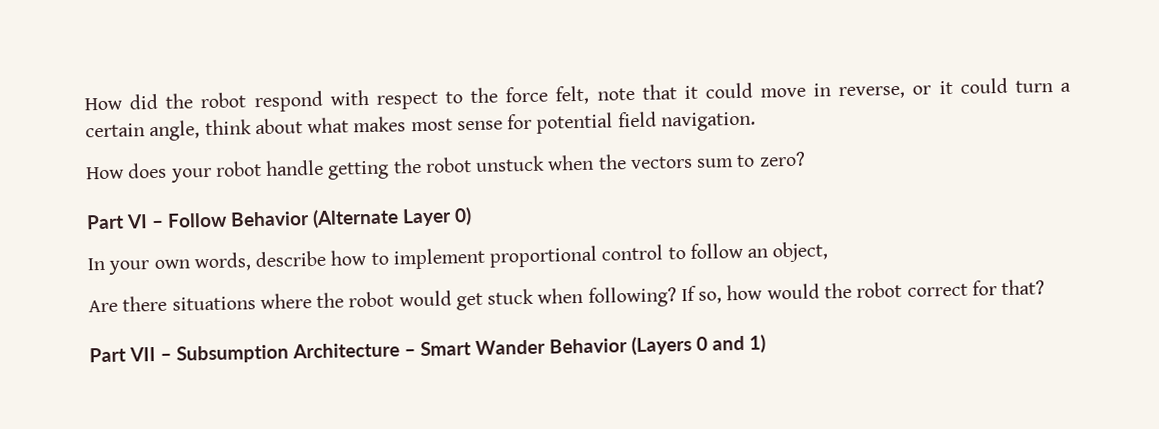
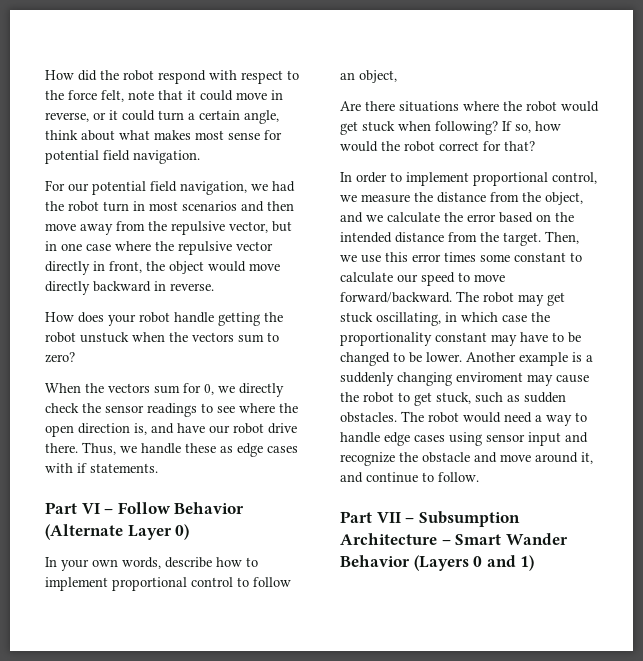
(756, 121) none -> [45,180,295,195] [45,201,294,212] [45,221,292,235] [45,241,273,255] [45,261,280,275] [45,281,214,295] // For our potential field navigation, we had the robot turn in most scenarios and then move away from the repulsive vector, but in one case where the repulsive vector directly in front, the object would move directly backward in reverse.
(806, 159) none -> [45,383,284,397] [45,403,298,417] [45,423,297,437] [45,442,298,457] [45,463,158,473] // When the vectors sum for 0, we directly check the sensor readings to see where the open direction is, and have our robot drive there. Thus, we handle these as edge cases with if statements.
(1046, 287) none -> [340,172,597,186] [340,192,583,205] [340,212,574,223] [340,231,579,246] [340,252,582,263] [340,272,505,286] [340,291,565,306] [340,312,550,326] [340,332,581,346] [340,352,593,366] [340,372,589,386] [340,392,566,406] [340,411,587,426] [340,432,588,446] [340,452,593,466] [340,472,479,483] // In order to implement proportional control, we measure the distance from the object, and we calculate the error based on the intended distance from the target. Then, we use this error times some constant to calculate our speed to move forward/backward. The robot may get stuck oscillating, in which case the proportionality constant may have to be changed to be lower. Another example is a suddenly changing enviroment may cause the robot to get stuck, such as sudden obstacles. The robot would need a way to handle edge cases using sensor input and recognize the obstacle and move around it, and continue to follow.

